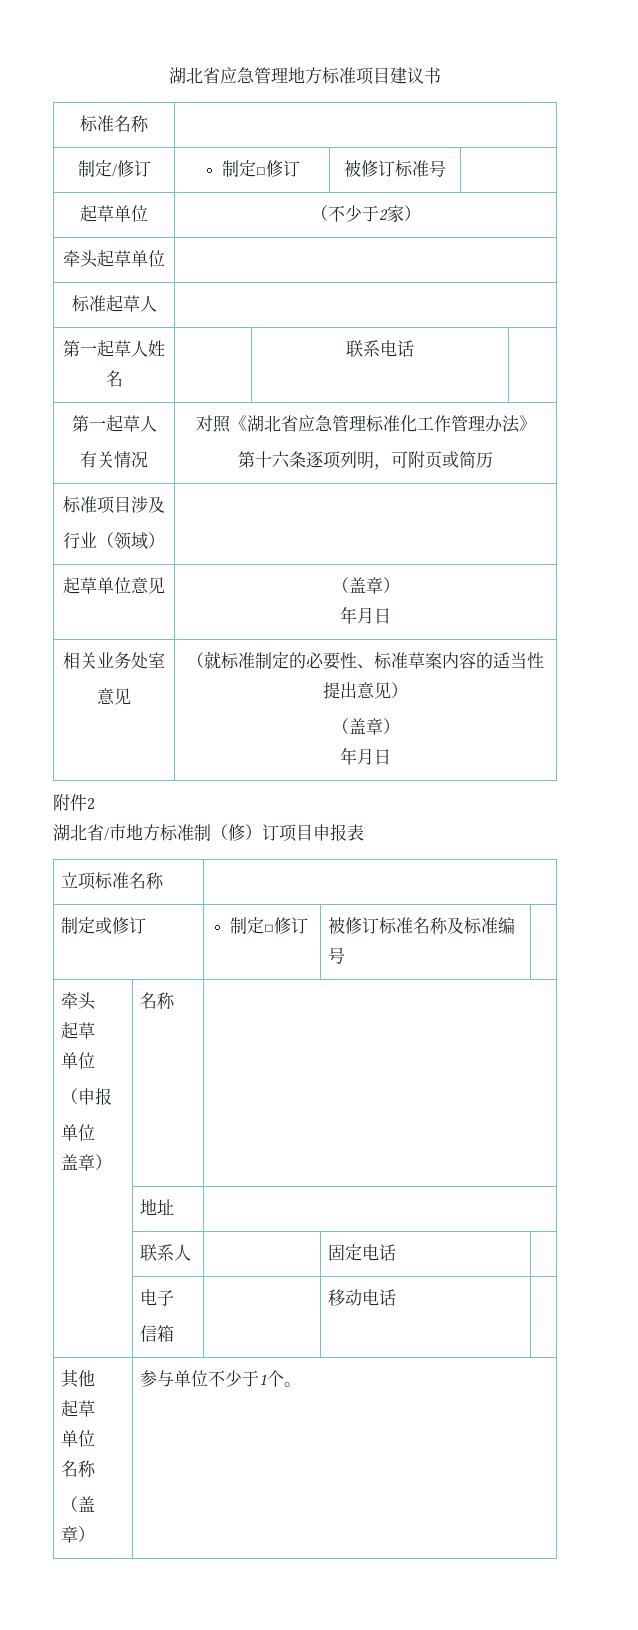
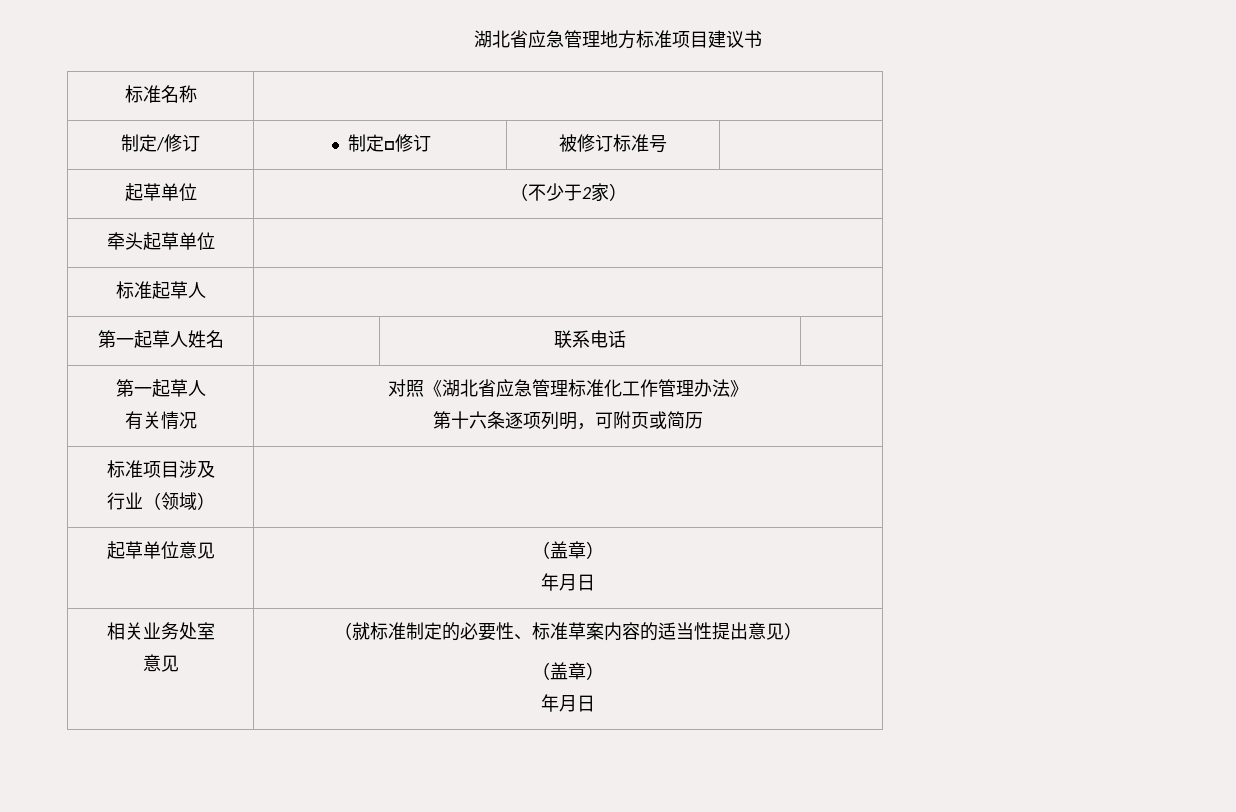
[53,794,95,811] [53,824,364,842] [61,872,165,890] [61,917,147,934] [230,917,309,934] [328,917,516,934] [328,947,346,964] [61,992,97,1010] [61,1022,96,1039] [61,1052,96,1069] [61,1088,113,1105] [61,1124,96,1141] [61,1154,113,1171] [140,992,176,1009] [140,1199,175,1216] [140,1244,192,1261] [328,1244,397,1261] [140,1289,175,1306] [140,1325,175,1342] [328,1289,397,1306] [61,1369,96,1388] [61,1400,96,1417] [61,1430,96,1447] [61,1460,97,1477] [61,1496,96,1512] [61,1526,96,1543] [140,1370,302,1387] // 附件2 // 湖北省/市地方标准制（修）订项目申报表 // 立项标准名称 | // 制定或修订 | 制定□修订 | 被修订标准名称及标准编号 | // 牵头 // 起草 // 单位 // （申报 // 单位 // 盖章） | 名称 | // | 地址 | // | 联系人 | | 固定电话 | // | 电子 // 信箱 | | 移动电话 | // 其他 // 起草 // 单位 // 名称 // （盖章） | 参与单位不少于1个。 -> (595, 703) none

